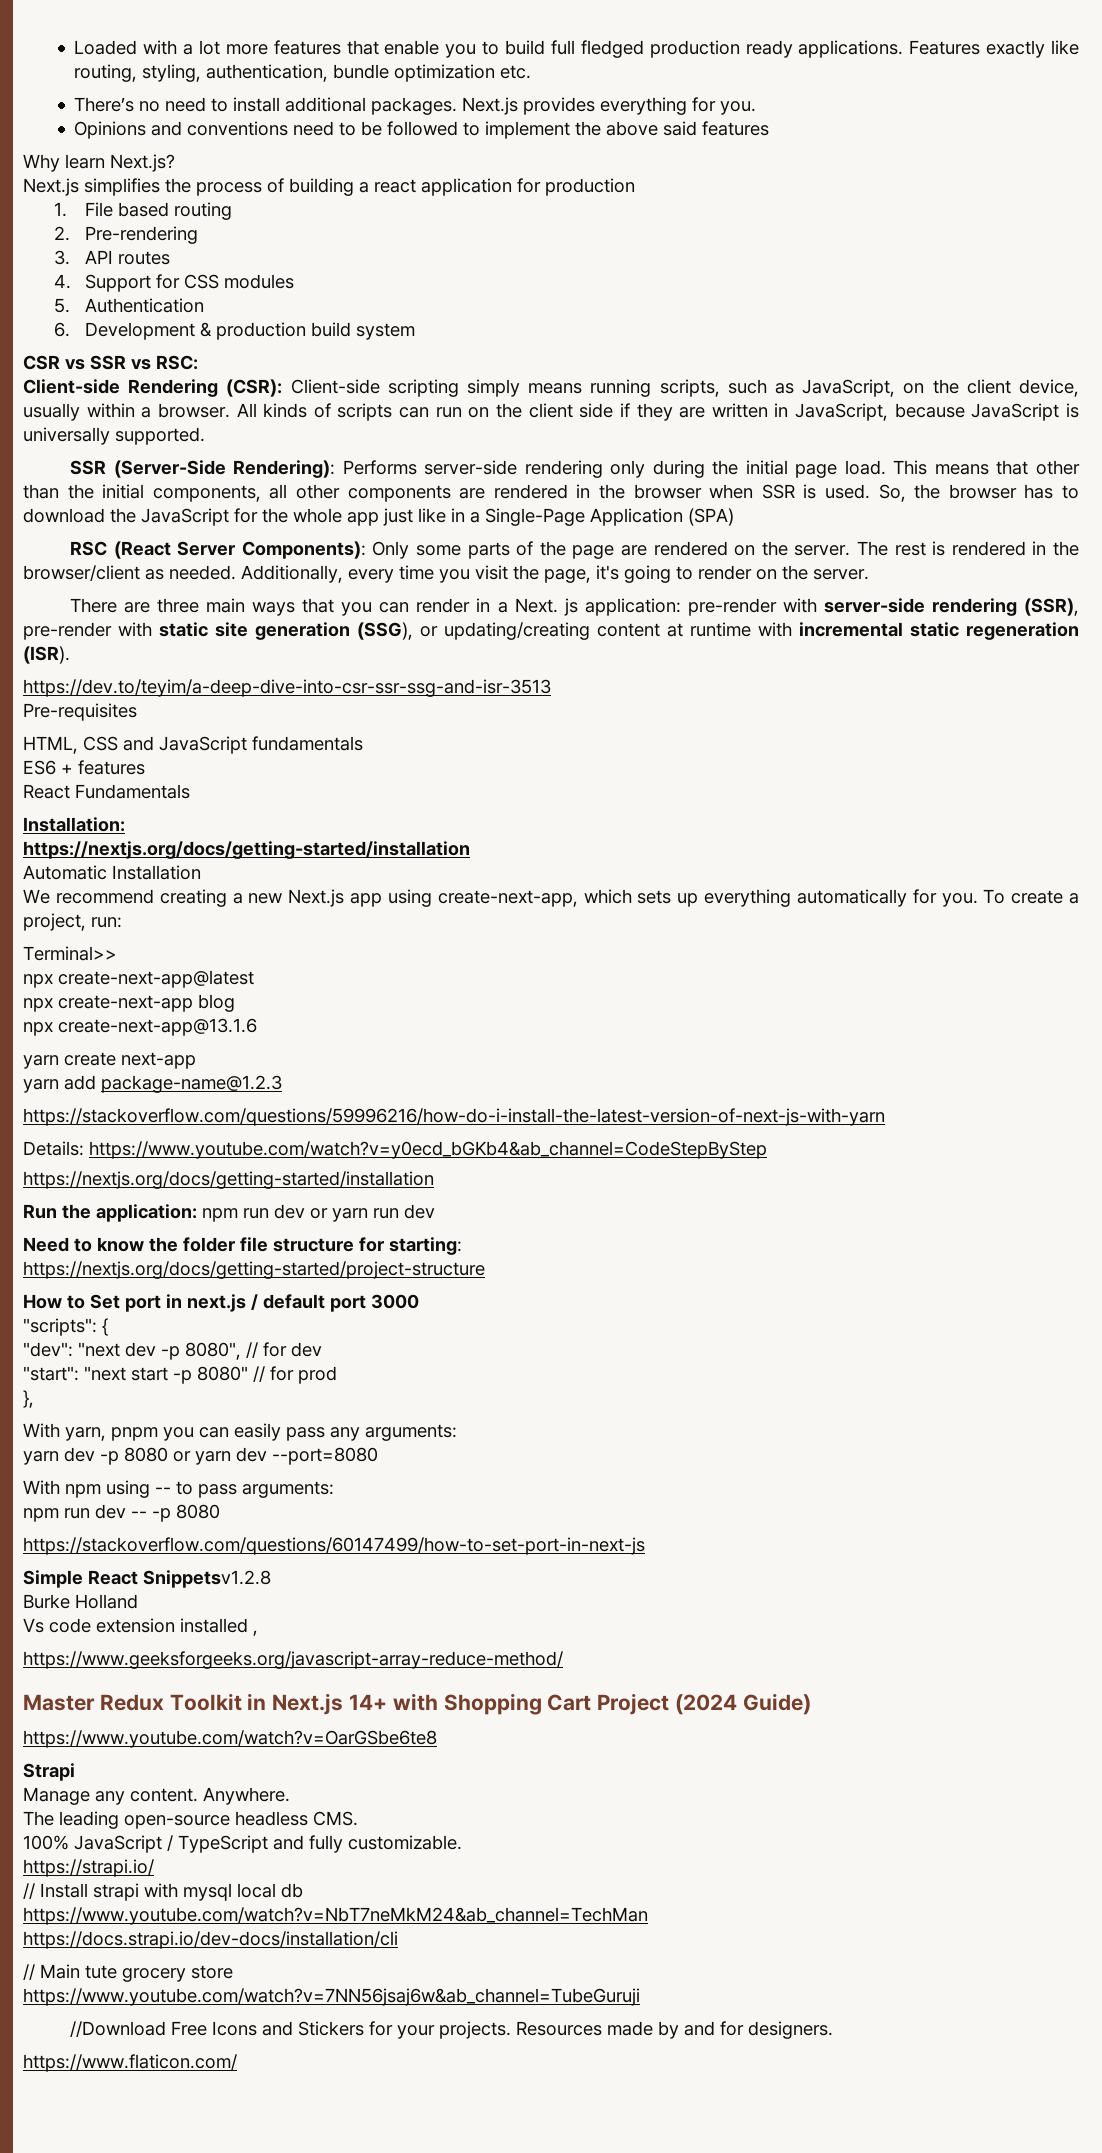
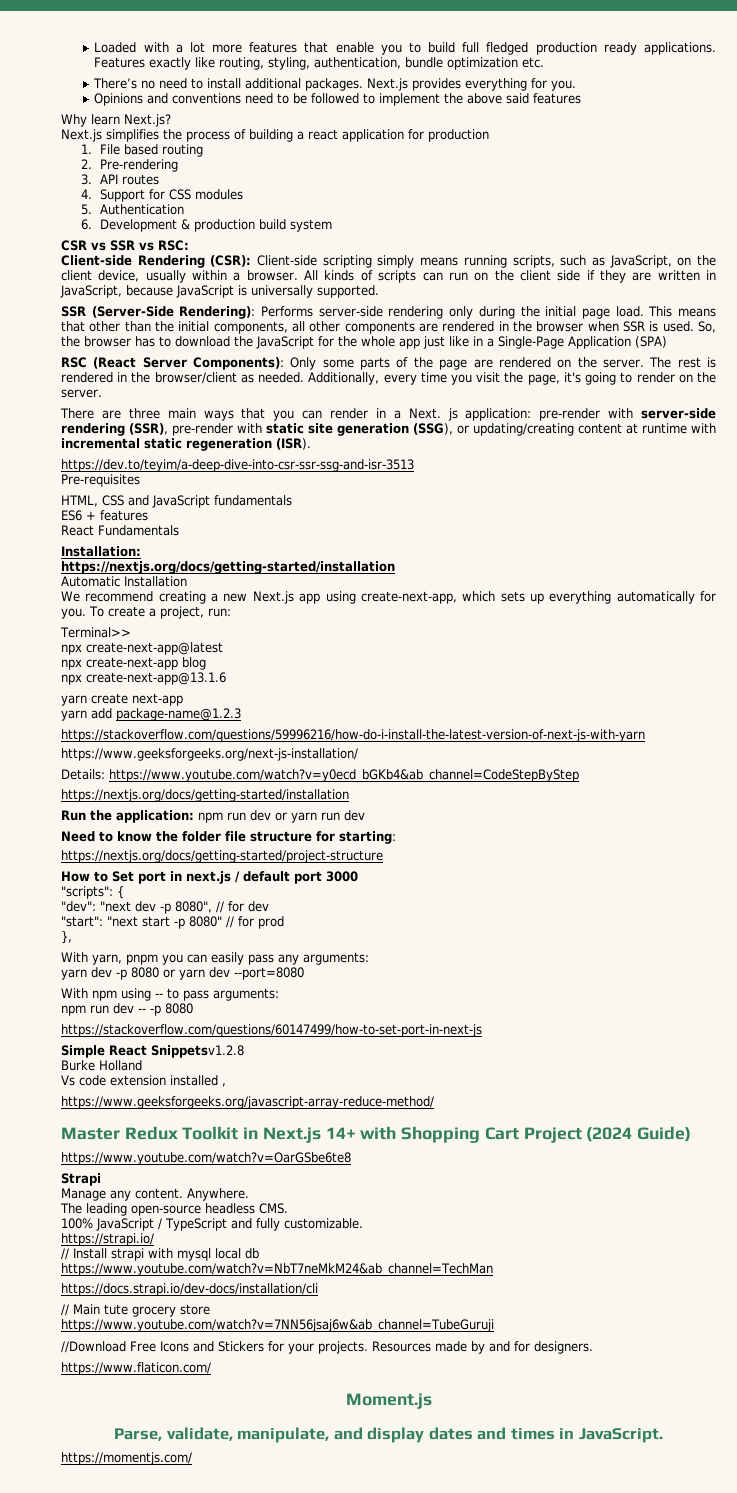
(885, 1117) none -> [61,748,358,761] // https://www.geeksforgeeks.org/next-js-installation/
(237, 2063) none -> [345,1393,432,1409] [114,1427,663,1443] [61,1452,192,1465] // Moment.js // Parse, validate, manipulate, and display dates and times in JavaScript. // https://momentjs.com/

